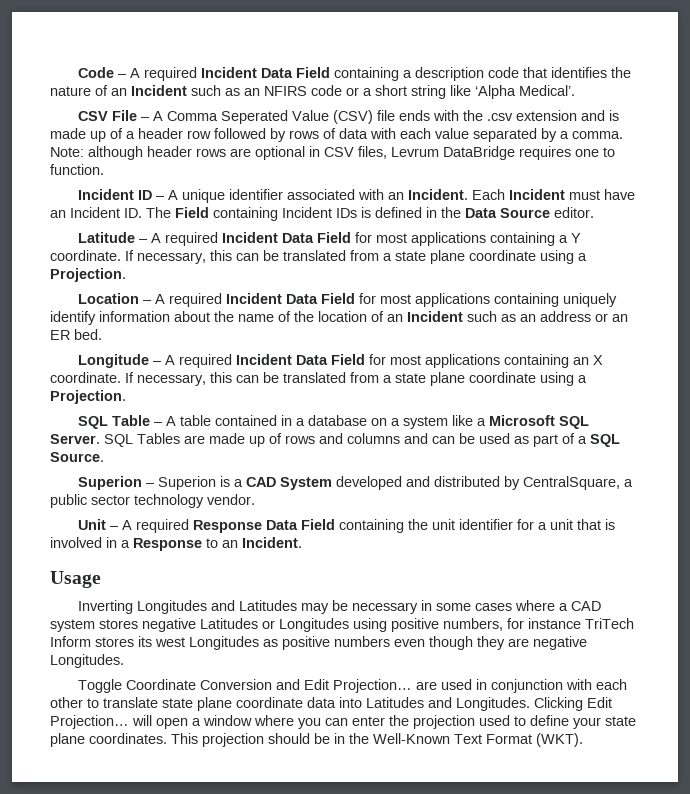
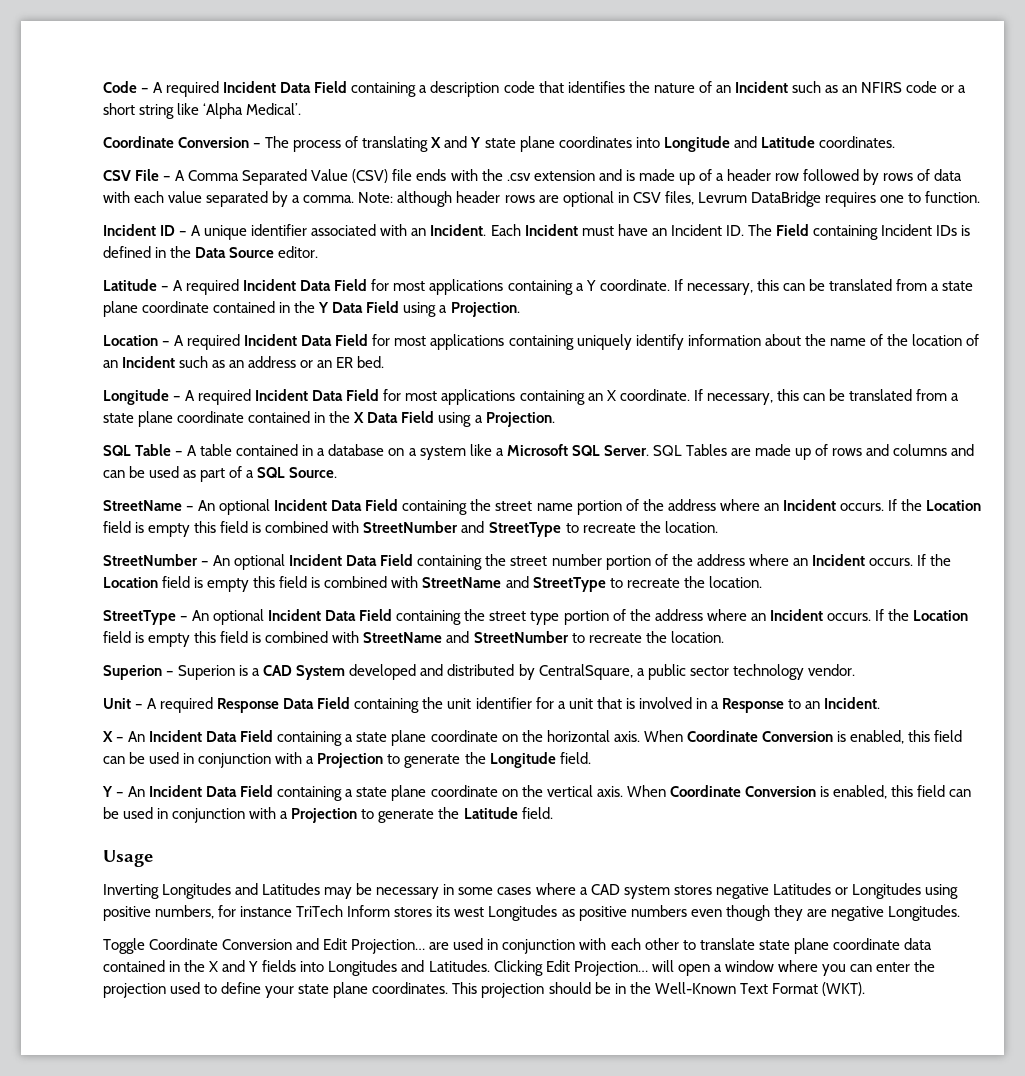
(575, 90) none -> [103,136,895,152] // Coordinate Conversion – The process of translating X and Y state plane coordinates into Longitude and Latitude coordinates.
[221,110,289,124] Seperated -> [242,169,308,185] Separated
(536, 255) none -> [213,301,400,313] contained in the Y Data Field
(536, 377) none -> [248,411,435,423] contained in the X Data Field
(104, 457) none -> [103,499,982,515] [103,521,718,537] [103,554,951,570] [103,576,762,592] [103,609,969,625] [103,631,724,647] // StreetName – An optional Incident Data Field containing the street name portion of the address where an Incident occurs. If the Location field is empty this field is combined with StreetNumber and StreetType to recreate the location. // StreetNumber – An optional Incident Data Field containing the street number portion of the address where an Incident occurs. If the Location field is empty this field is combined with StreetName and StreetType to recreate the location. // StreetType – An optional Incident Data Field containing the street type portion of the address where an Incident occurs. If the Location field is empty this field is combined with StreetName and StreetNumber to recreate the location.
(302, 542) none -> [102,730,963,746] [103,752,591,768] [102,785,972,801] [103,807,553,823] // X – An Incident Data Field containing a state plane coordinate on the horizontal axis. When Coordinate Conversion is enabled, this field can be used in conjunction with a Projection to generate the Longitude field. // Y – An Incident Data Field containing a state plane coordinate on the vertical axis. When Coordinate Conversion is enabled, this field can be used in conjunction with a Projection to generate the Latitude field.
[339,697,530,711] into Latitudes and Longitudes. -> [103,960,490,976] contained in the X and Y fields into Longitudes and Latitudes.

